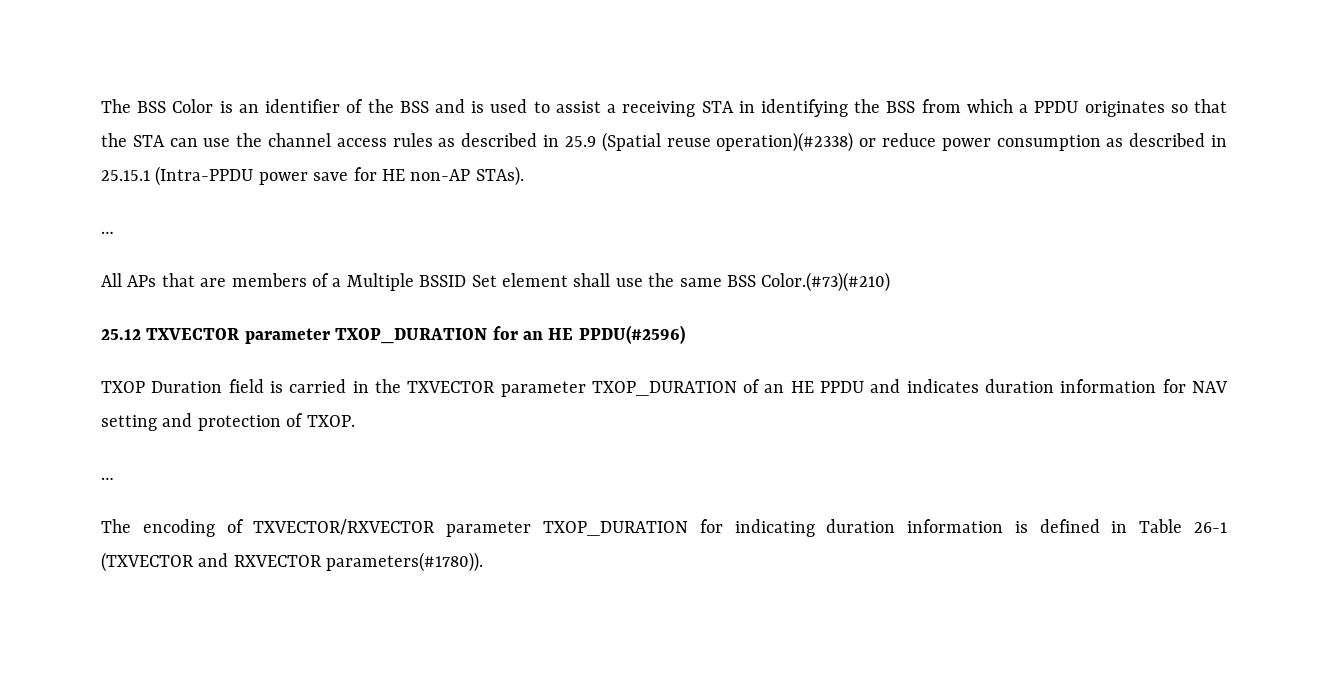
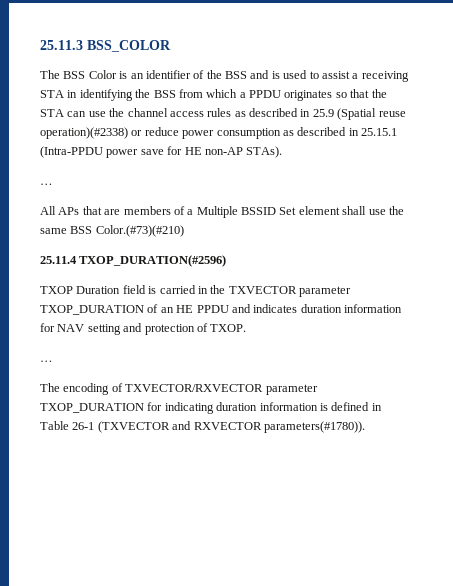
(101, 106) none -> [40,40,171,52] 25.11.3 BSS_COLOR //
[101,325,685,344] 25.12 TXVECTOR parameter TXOP_DURATION for an HE PPDU(#2596) -> [40,255,227,267] 25.11.4 TXOP_DURATION(#2596)

